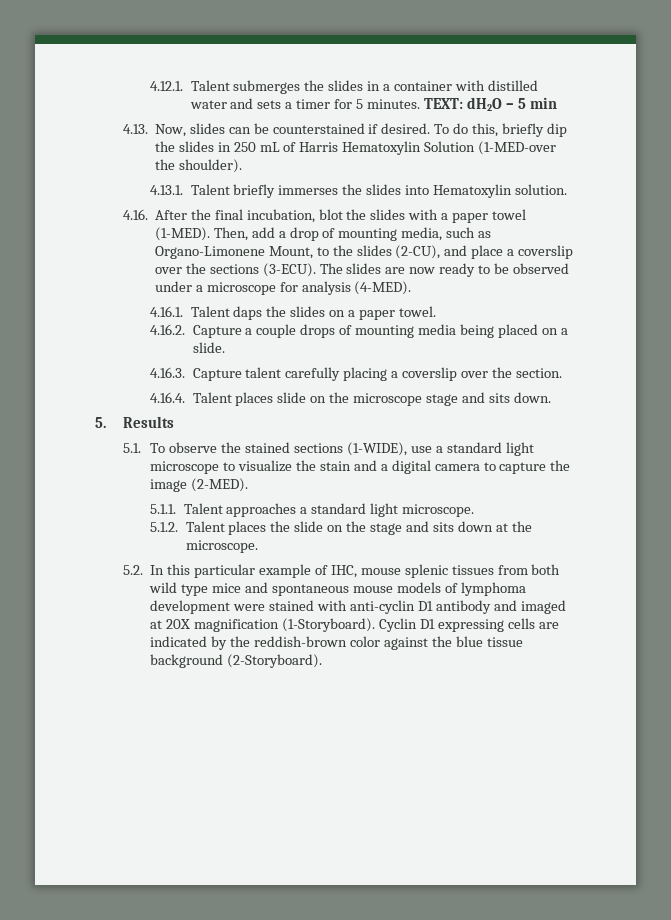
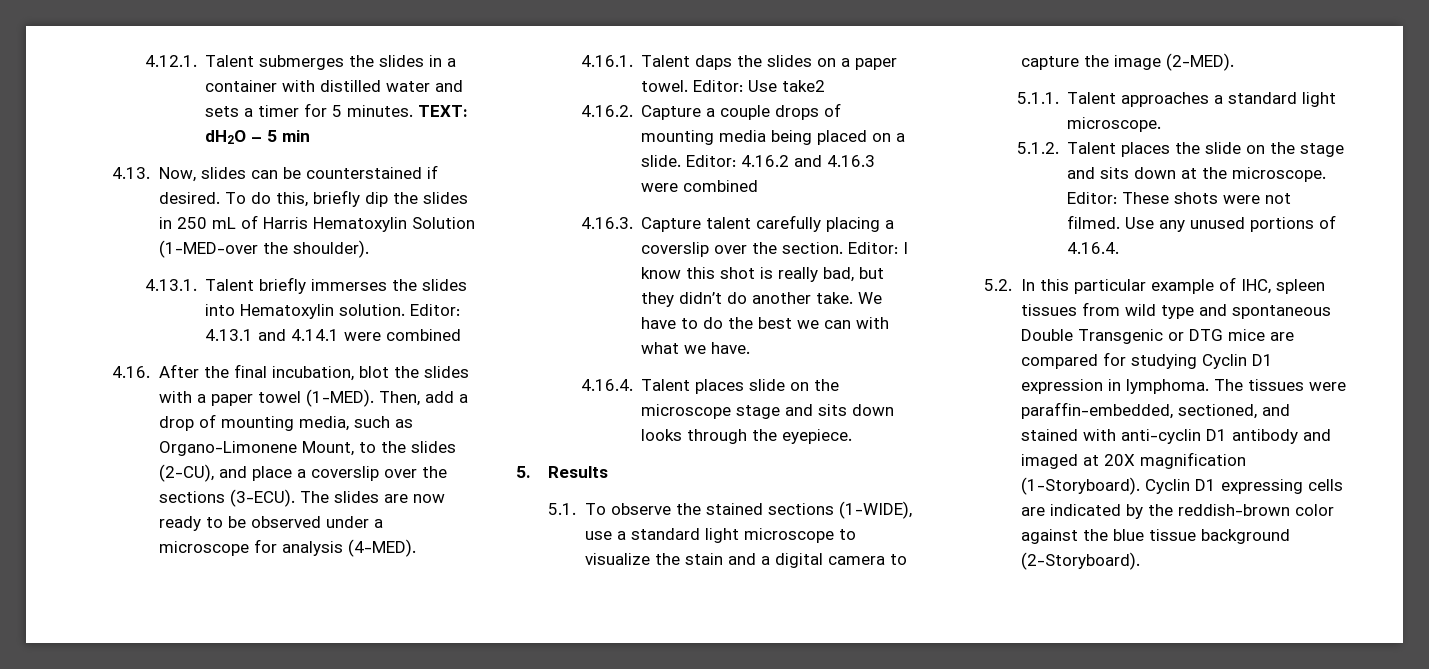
(567, 189) none -> [410,304,461,316] [205,329,462,341] Editor: 4.13.1 and 4.14.1 were combined
(436, 311) none -> [693,80,826,92] Editor: Use take2
(225, 347) none -> [686,155,876,167] [641,180,759,192] Editor: 4.16.2 and 4.16.3 were combined
(562, 373) none -> [848,242,909,254] [641,267,885,282] [641,292,883,307] [641,317,890,329] [641,342,751,354] Editor: I know this shot is really bad, but they didn’t do another take. We have to do the best we can with what we have.
[513,392,551,403] down. -> [852,404,895,416] [641,429,853,444] down looks through the eyepiece.
(258, 546) none -> [1067,192,1292,204] [1067,215,1337,232] [1067,242,1120,254] Editor: These shots were not filmed. Use any unused portions of 4.16.4.
[360,564,448,578] mouse splenic -> [1275,279,1325,294] spleen
[531,564,561,575] both -> (1120, 309) none
[212,583,242,593] mice -> (1194, 312) none
[352,582,526,596] [150,600,266,614] mouse models of lymphoma development were -> [1020,329,1294,344] [1020,352,1273,369] [1020,379,1346,394] [1020,402,1290,419] Double Transgenic or DTG mice are compared for studying Cyclin D1 expression in lymphoma. The tissues were paraffin-embedded, sectioned, and

